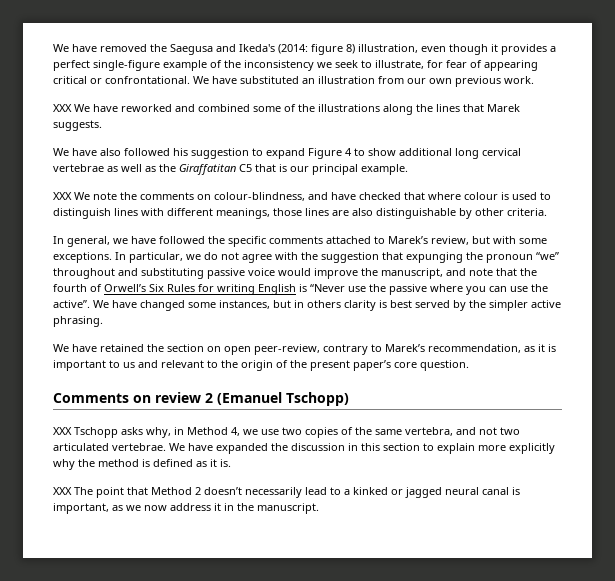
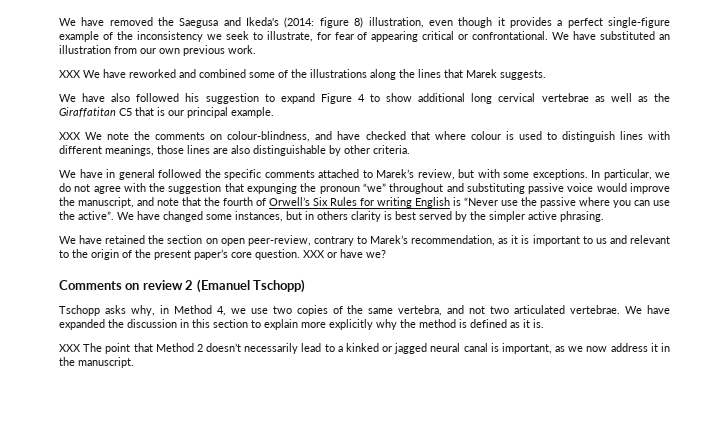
[53,236,156,247] In general, we have -> [59,169,155,180] We have in general
(469, 365) none -> [303,249,386,258] XXX or have we?
[53,427,72,435] XXX -> (305, 286) none

